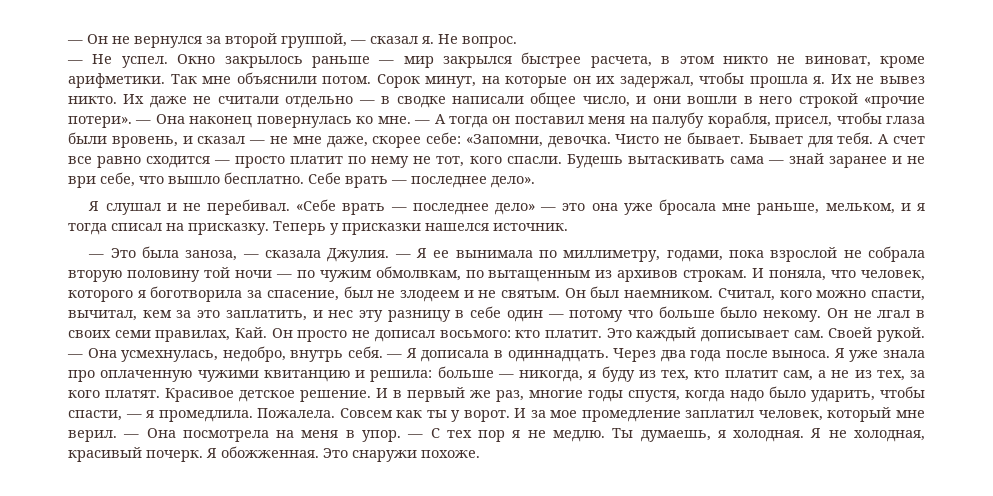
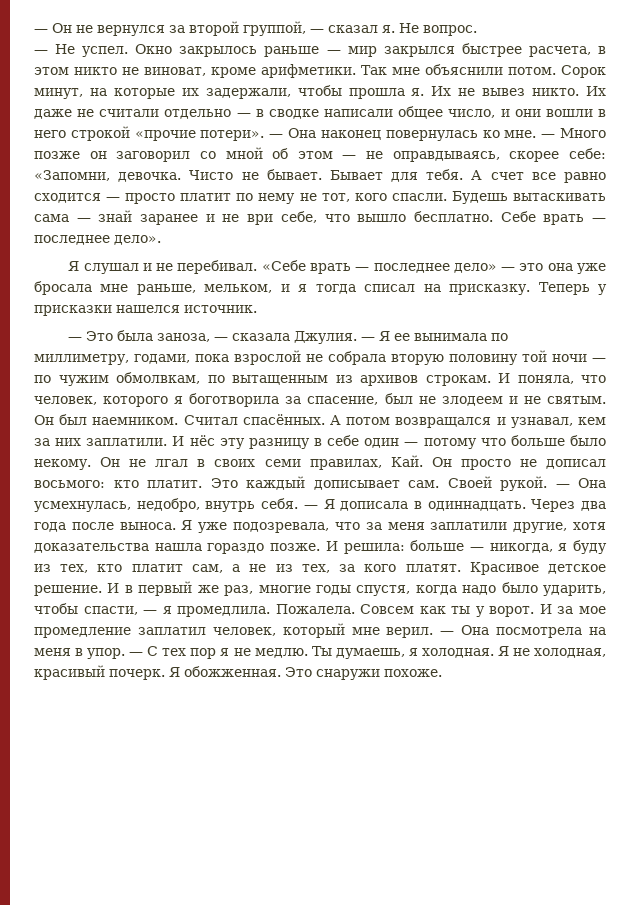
[572,76,694,88] он их задержал, -> [181,88,291,99] их задержали,
[434,112,926,128] [68,132,368,148] А тогда он поставил меня на палубу корабля, присел, чтобы глаза были вровень, и сказал — не мне даже, -> [560,128,606,138] [34,147,500,162] Много позже он заговорил со мной об этом — не оправдываясь,
[717,288,926,301] [68,310,354,321] Считал, кого можно спасти, вычитал, кем за это заплатить, и нес -> [183,414,606,428] [34,435,215,446] Считал спасённых. А потом возвращался и узнавал, кем за них заплатили. И нёс
[882,350,925,358] [68,370,365,382] знала про оплаченную чужими квитанцию и -> [233,522,606,533] [34,541,338,554] подозревала, что за меня заплатили другие, хотя доказательства нашла гораздо позже. И

